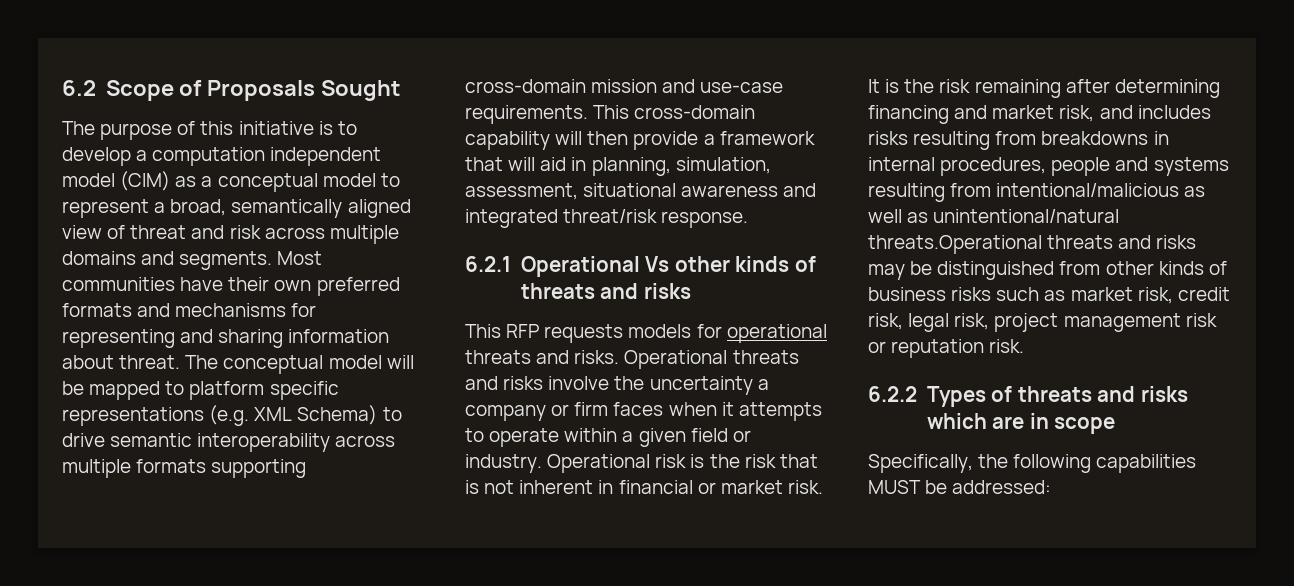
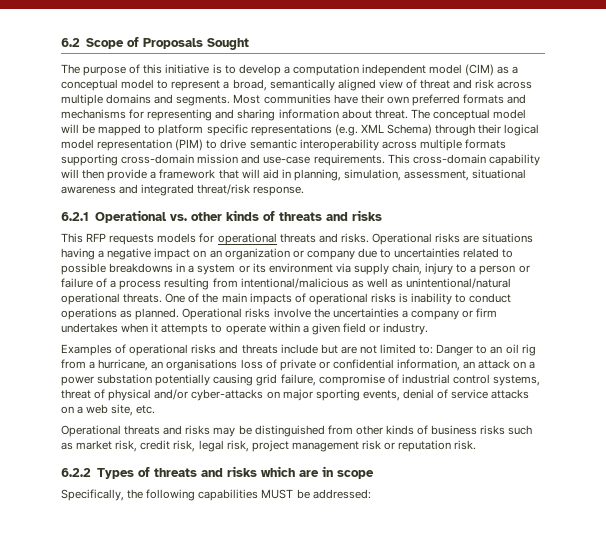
(378, 415) none -> [435,124,540,136] [61,139,204,151] through their logical model representation (PIM)
[645,256,670,272] Vs -> [169,214,187,221] vs.
[732,350,799,364] [465,376,498,390] threats and -> [435,233,534,243] [61,248,514,260] [61,263,530,275] [61,278,512,290] [61,293,512,305] [61,308,243,320] risks are situations having a negative impact on an organization or company due to uncertainties related to possible breakdowns in a system or its environment via supply chain, injury to a person or failure of a process resulting from intentional/malicious as well as unintentional/natural operational threats. One of the main impacts of operational risks is inability to conduct operations as planned. Operational
[649,376,753,395] uncertainty -> [332,308,399,318] uncertainties
[613,402,664,416] faces -> [61,323,118,333] undertakes
[547,454,818,473] [465,480,823,494] [868,79,1220,98] [868,105,1211,124] [868,131,1169,150] [868,157,1229,176] [868,183,1206,202] [868,209,1120,223] [868,235,1042,254] Operational risk is the risk that is not inherent in financial or market risk. It is the risk remaining after determining financing and market risk, and includes risks resulting from breakdowns in internal procedures, people and systems resulting from intentional/malicious as well as unintentional/natural threats.Operational -> [61,344,536,356] [61,359,536,371] [61,374,541,386] [61,389,530,401] [61,404,156,416] [61,425,121,437] // Examples of operational risks and threats include but are not limited to: Danger to an oil rig from a hurricane, an organisations loss of private or confidential information, an attack on a power substation potentially causing grid failure, compromise of industrial control systems, threat of physical and/or cyber-attacks on major sporting events, denial of service attacks on a web site, etc. // Operational

